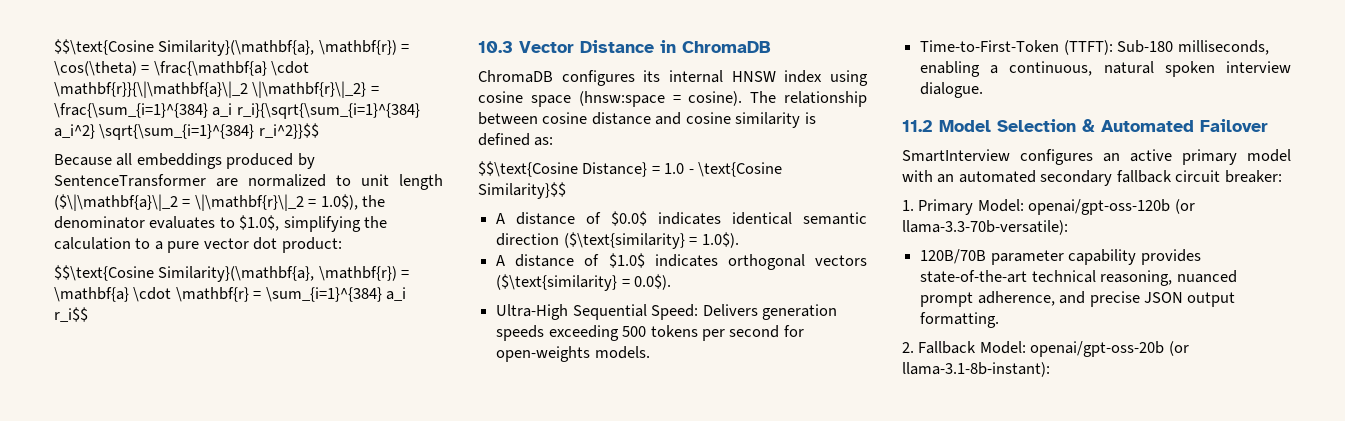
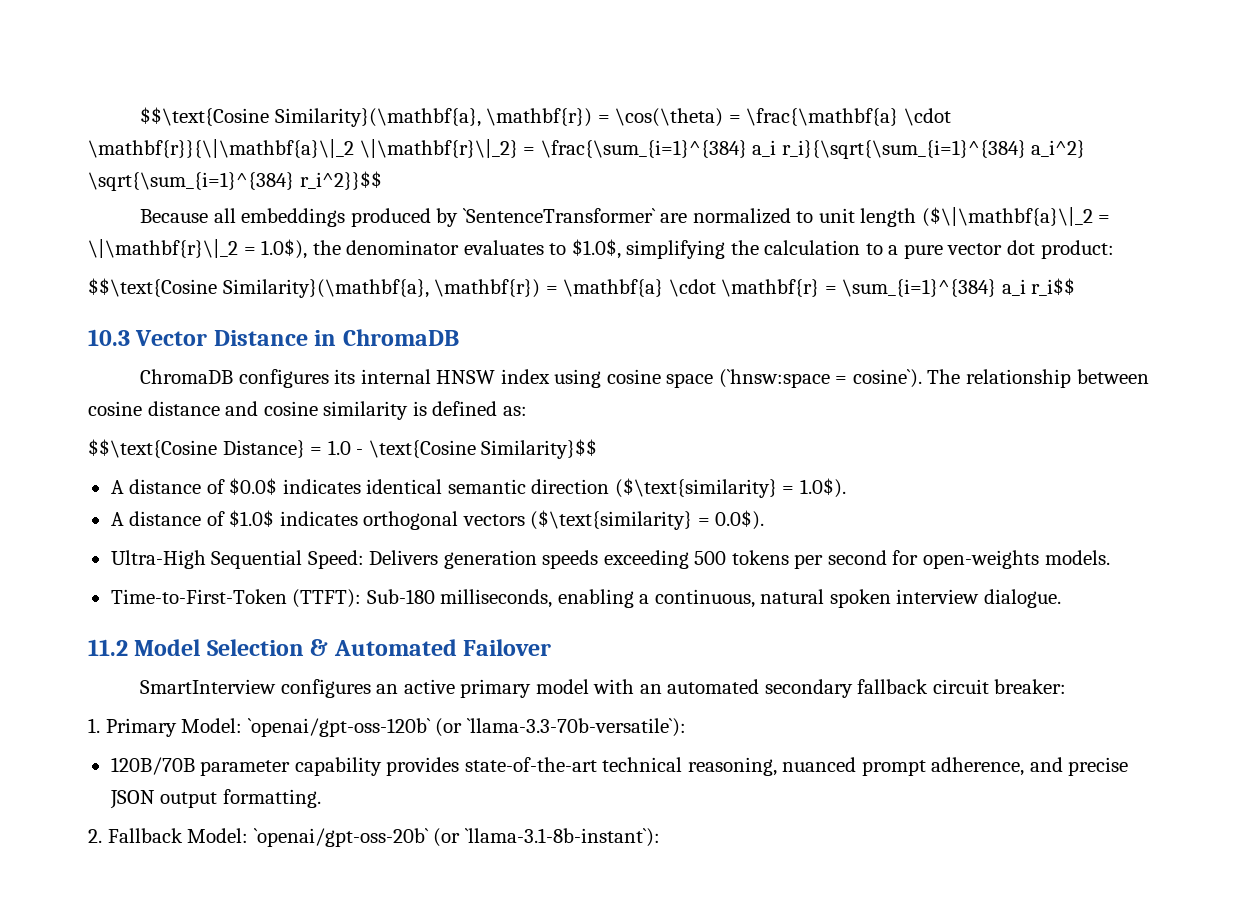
[54,174,206,187] SentenceTransformer -> [462,208,656,223] `SentenceTransformer`
[578,91,743,107] (hnsw:space = cosine). -> [718,369,922,388] (`hnsw:space = cosine`).
[1028,199,1195,215] [902,220,1068,235] openai/gpt-oss-120b (or llama-3.3-70b-versatile): -> [247,718,686,737] `openai/gpt-oss-120b` (or `llama-3.3-70b-versatile`):
[1030,341,1189,357] [902,362,1050,377] openai/gpt-oss-20b (or llama-3.1-8b-instant): -> [253,828,660,847] `openai/gpt-oss-20b` (or `llama-3.1-8b-instant`):

